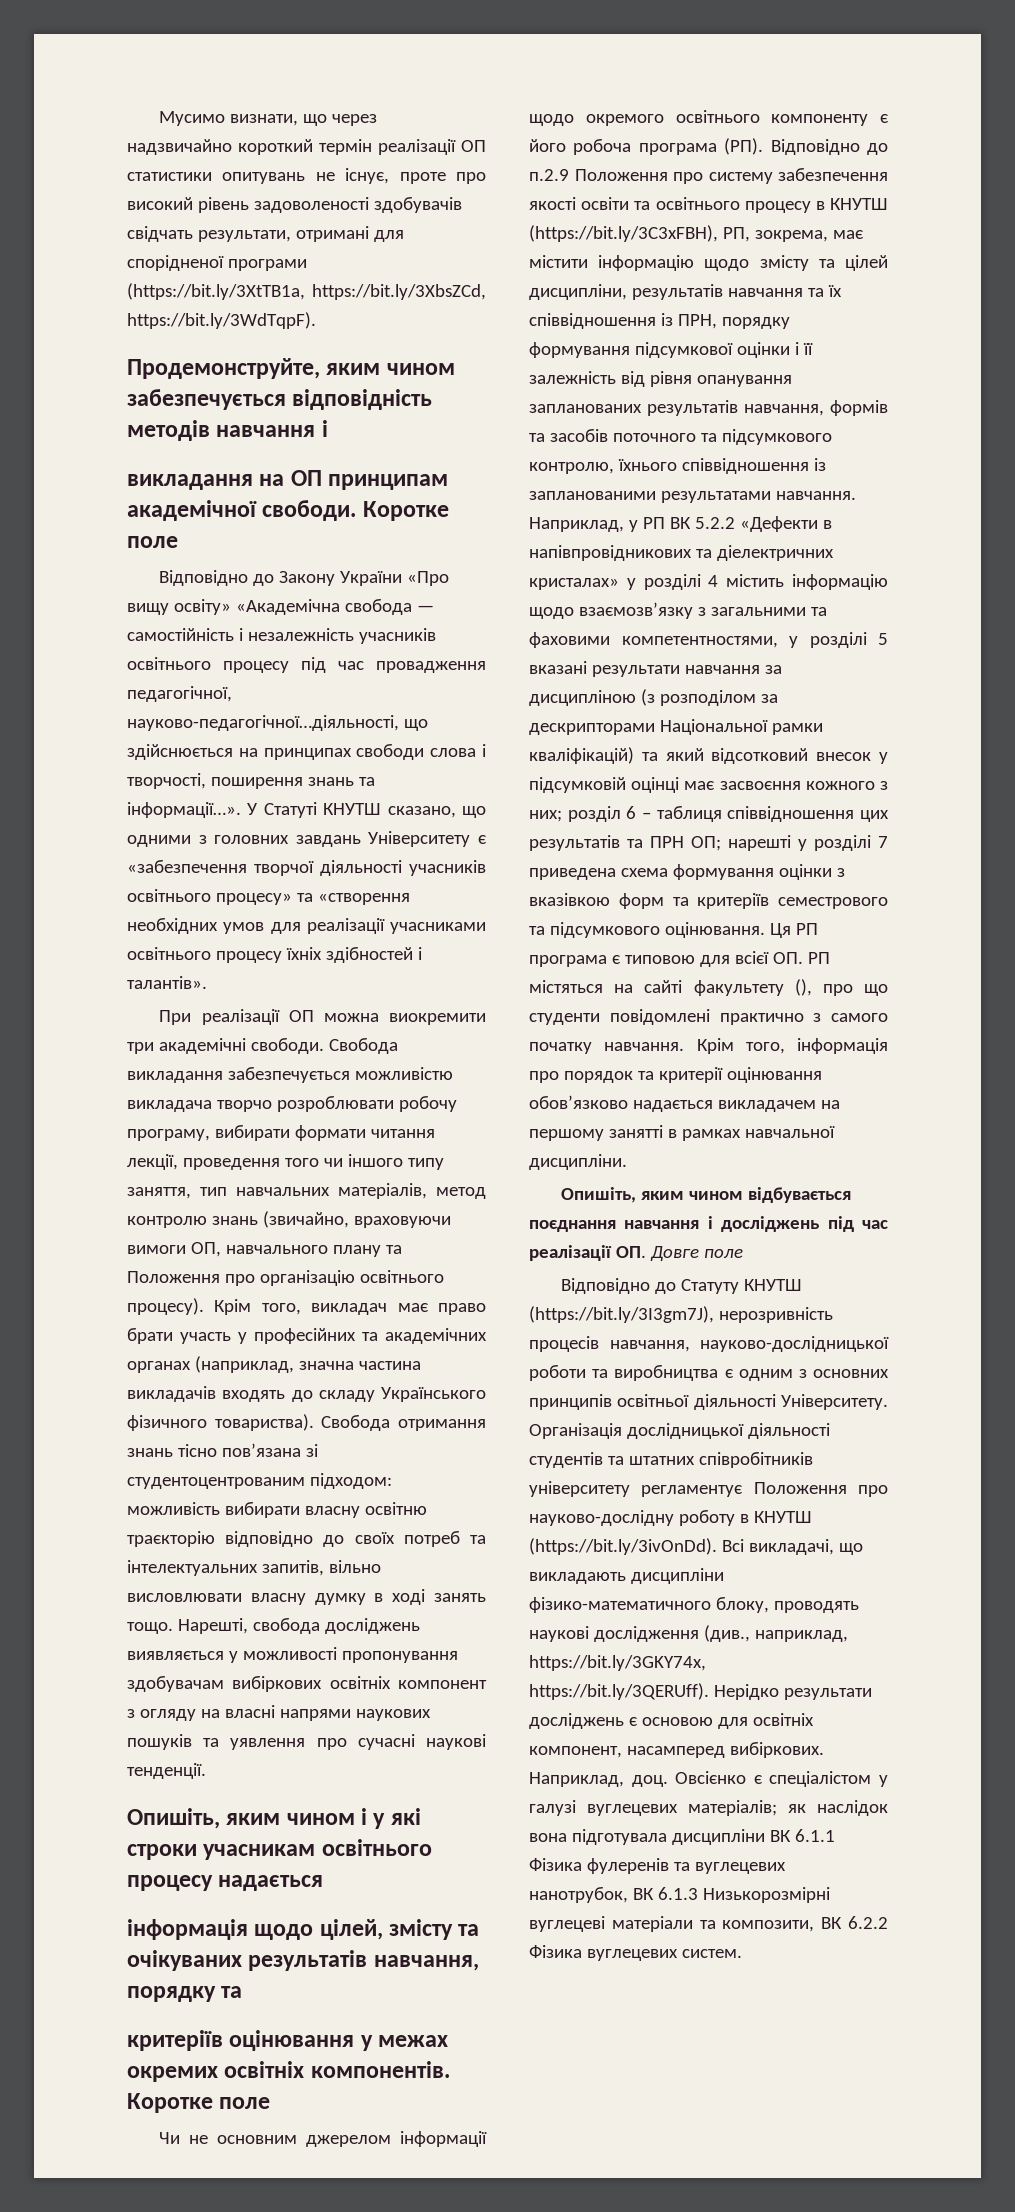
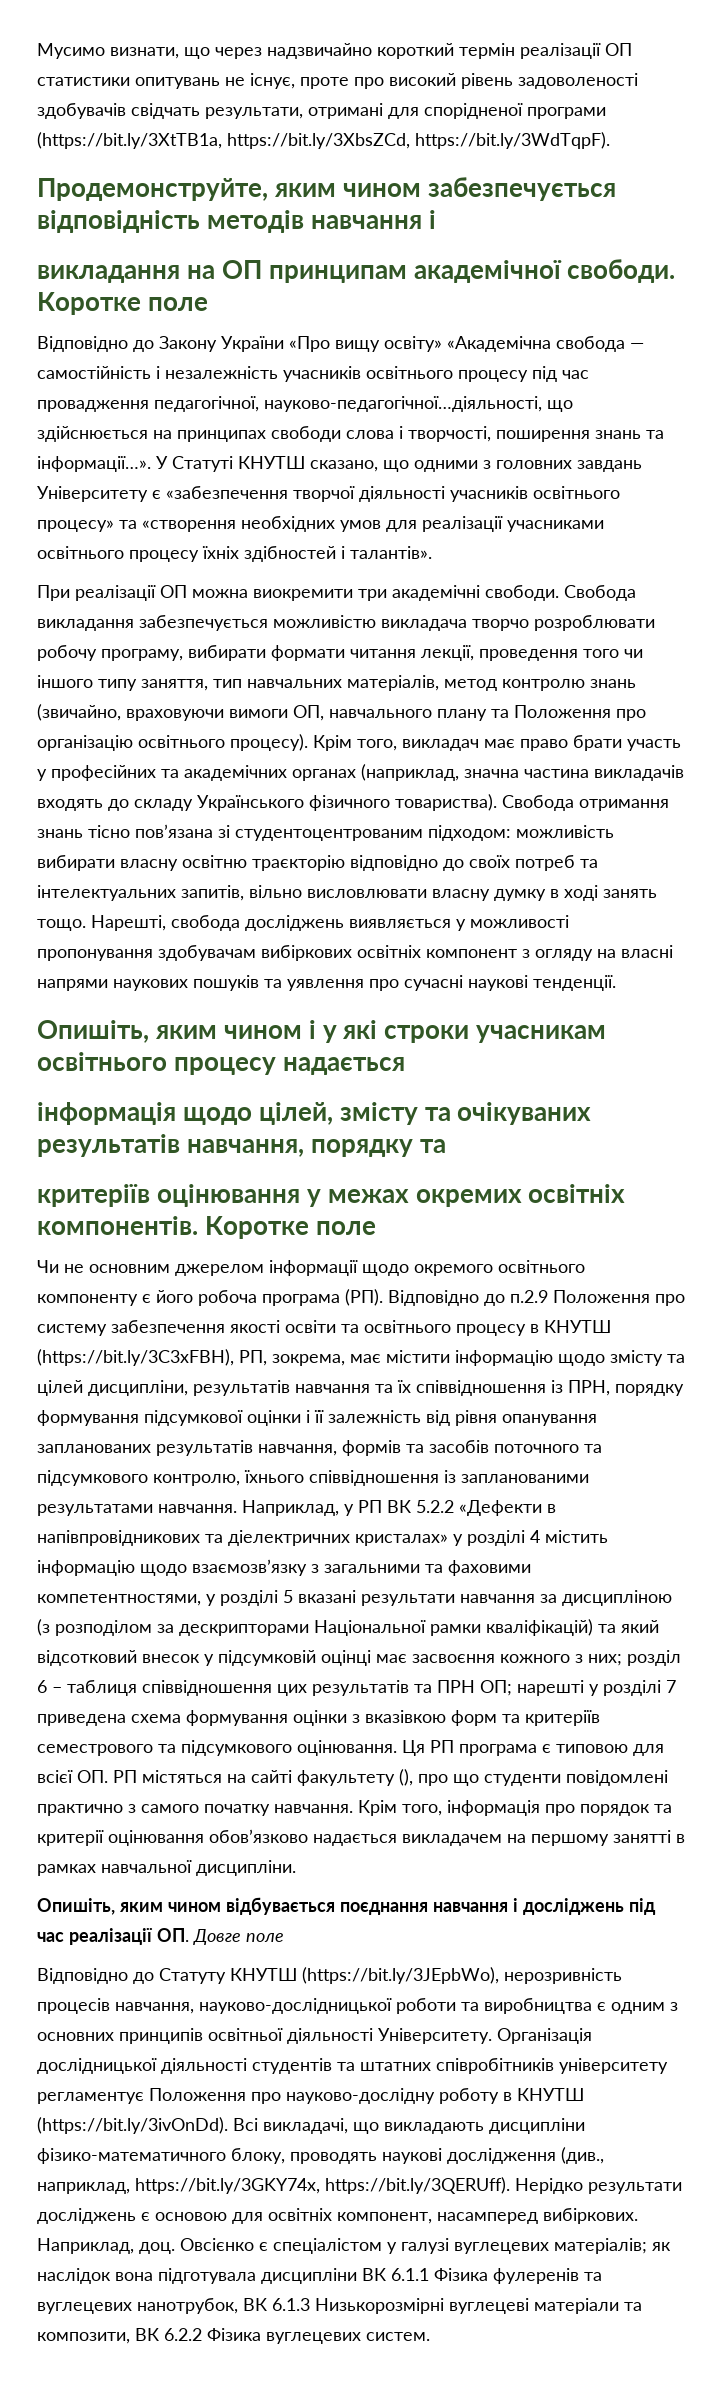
[529,1306,714,1323] (https://bit.ly/3I3gm7J), -> [302,1967,499,1984] (https://bit.ly/3JEpbWo),

